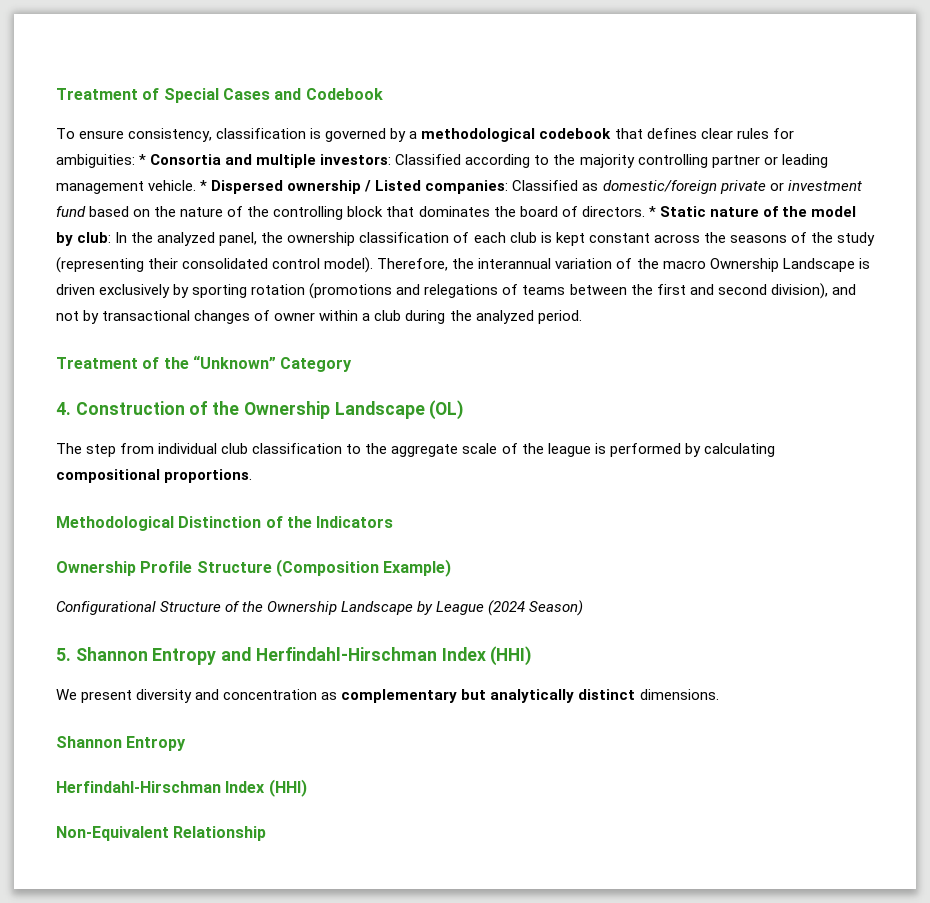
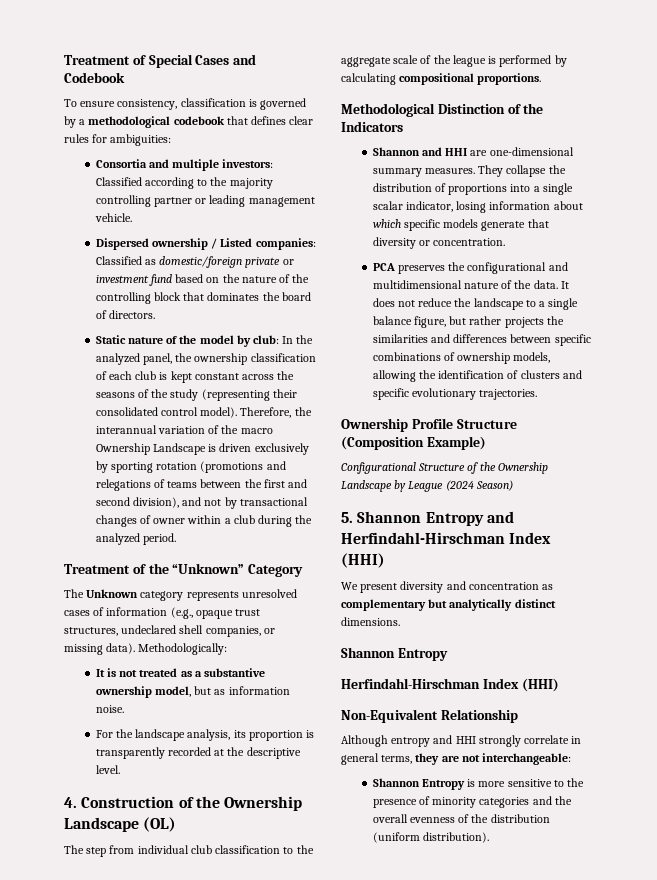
[139,154,147,165] * -> (172, 140) //
[200,180,208,191] * -> (132, 217) //
[648,206,656,217] * -> (155, 314) //
(353, 364) none -> [64,589,297,601] [64,607,261,619] [64,625,275,637] [64,643,228,655] [95,668,265,677] [95,686,290,698] [95,705,124,713] [95,729,314,741] [95,747,301,759] [95,765,120,774] // The Unknown category represents unresolved cases of information (e.g., opaque trust structures, undeclared shell companies, or missing data). Methodologically: // It is not treated as a substantive ownership model, but as information noise. // For the landscape analysis, its proportion is transparently recorded at the descriptive level.
(394, 522) none -> [372,147,574,156] [372,165,566,177] [372,183,573,195] [372,201,583,213] [372,219,549,231] [372,237,506,249] [372,262,568,274] [372,280,569,289] [372,298,579,310] [372,316,564,328] [372,334,591,346] [372,352,551,364] [372,370,582,382] [372,388,538,400] // Shannon and HHI are one-dimensional summary measures. They collapse the distribution of proportions into a single scalar indicator, losing information about which specific models generate that diversity or concentration. // PCA preserves the configurational and multidimensional nature of the data. It does not reduce the landscape to a single balance figure, but rather projects the similarities and differences between specific combinations of ownership models, allowing the identification of clusters and specific evolutionary trajectories.
(267, 833) none -> [341,735,582,747] [341,753,572,765] [372,778,584,790] [372,796,572,808] [372,814,550,823] [372,832,489,843] // Although entropy and HHI strongly correlate in general terms, they are not interchangeable: // Shannon Entropy is more sensitive to the presence of minority categories and the overall evenness of the distribution (uniform distribution).

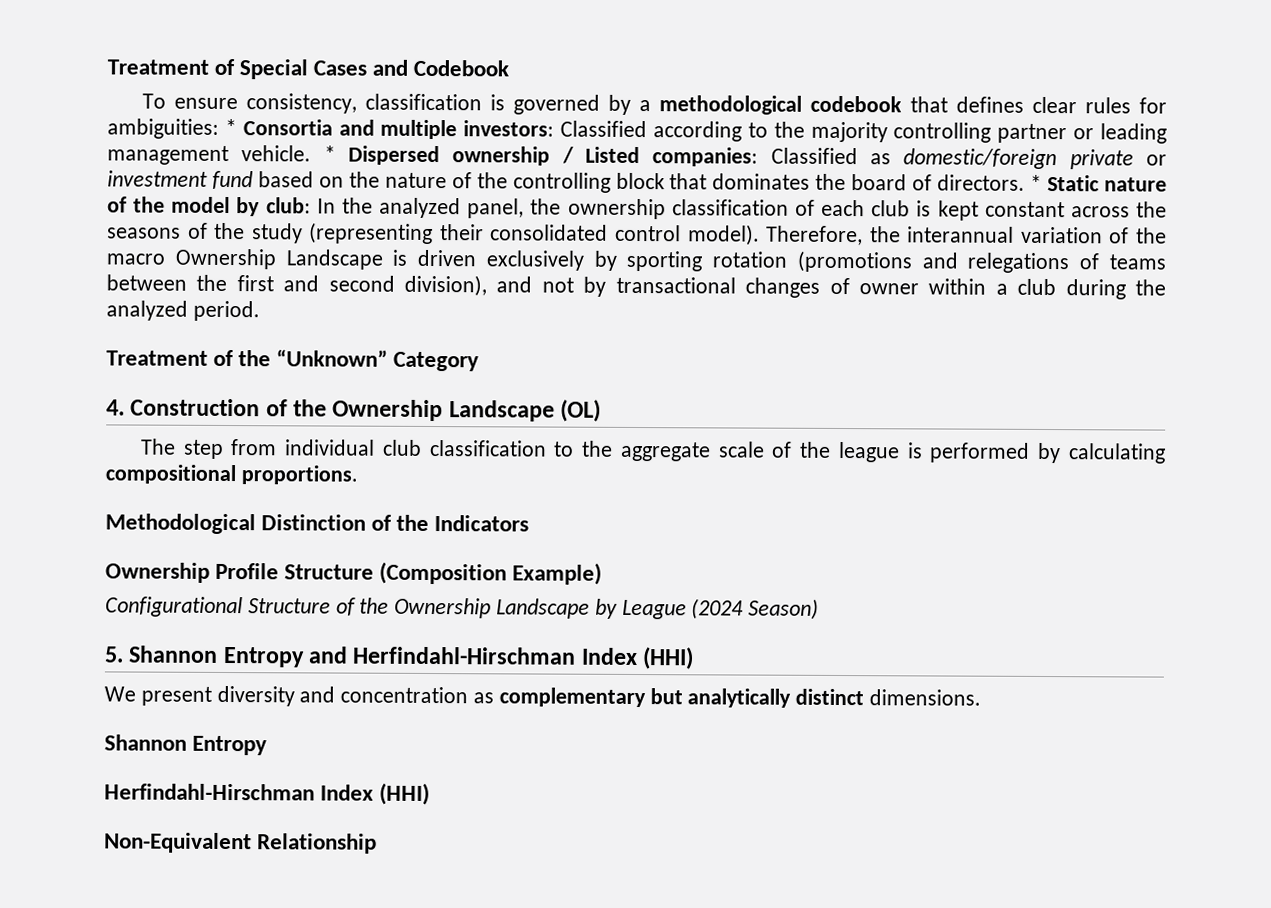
(172, 140) // -> [224,118,237,136] *
(132, 217) // -> [323,145,336,162] *
(155, 314) // -> [1030,174,1043,191] *
[64,589,297,601] [64,607,261,619] [64,625,275,637] [64,643,228,655] [95,668,265,677] [95,686,290,698] [95,705,124,713] [95,729,314,741] [95,747,301,759] [95,765,120,774] // The Unknown category represents unresolved cases of information (e.g., opaque trust structures, undeclared shell companies, or missing data). Methodologically: // It is not treated as a substantive ownership model, but as information noise. // For the landscape analysis, its proportion is transparently recorded at the descriptive level. -> (480, 361) none
[372,147,574,156] [372,165,566,177] [372,183,573,195] [372,201,583,213] [372,219,549,231] [372,237,506,249] [372,262,568,274] [372,280,569,289] [372,298,579,310] [372,316,564,328] [372,334,591,346] [372,352,551,364] [372,370,582,382] [372,388,538,400] // Shannon and HHI are one-dimensional summary measures. They collapse the distribution of proportions into a single scalar indicator, losing information about which specific models generate that diversity or concentration. // PCA preserves the configurational and multidimensional nature of the data. It does not reduce the landscape to a single balance figure, but rather projects the similarities and differences between specific combinations of ownership models, allowing the identification of clusters and specific evolutionary trajectories. -> (530, 523) none
[341,735,582,747] [341,753,572,765] [372,778,584,790] [372,796,572,808] [372,814,550,823] [372,832,489,843] // Although entropy and HHI strongly correlate in general terms, they are not interchangeable: // Shannon Entropy is more sensitive to the presence of minority categories and the overall evenness of the distribution (uniform distribution). -> (378, 843) none

